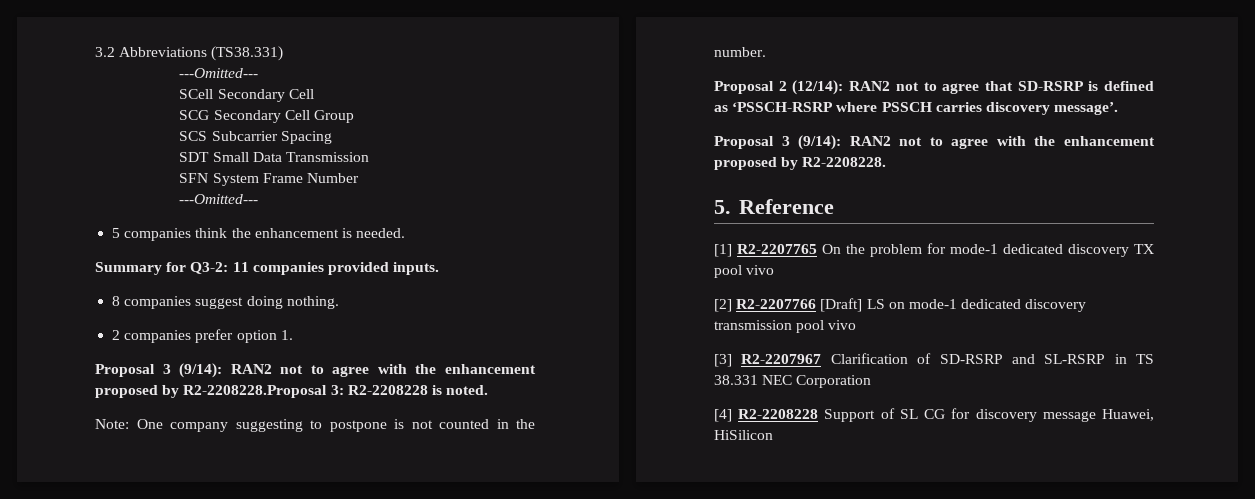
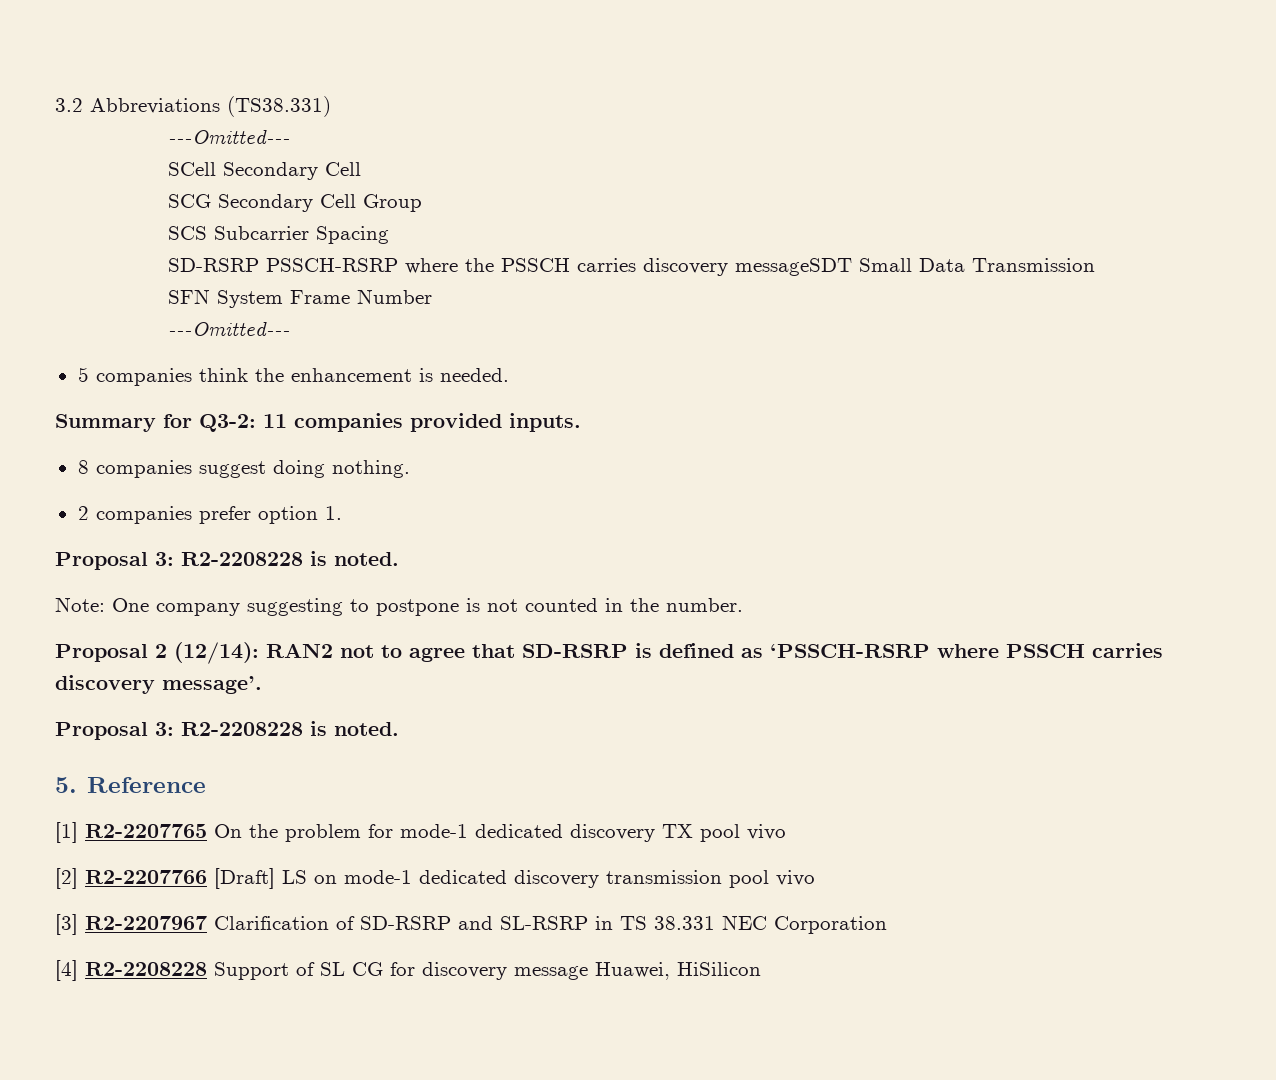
[179,152,210,162] SDT -> [168,258,853,276] SD-RSRP PSSCH-RSRP where the PSSCH carries discovery messageSDT
[162,363,536,378] [95,385,328,398] 3 (9/14): RAN2 not to agree with the enhancement proposed by R2-2208228.Proposal -> (148, 561) none
[781,135,1155,150] [714,157,887,170] 3 (9/14): RAN2 not to agree with the enhancement proposed by R2-2208228. -> [155,721,399,736] 3: R2-2208228 is noted.

